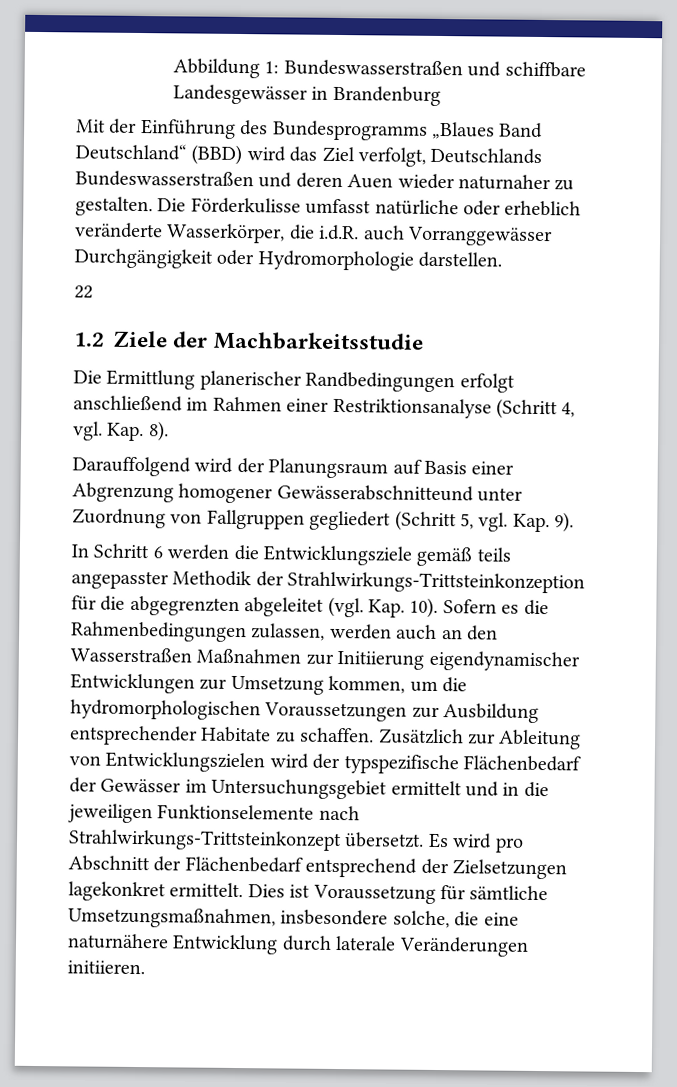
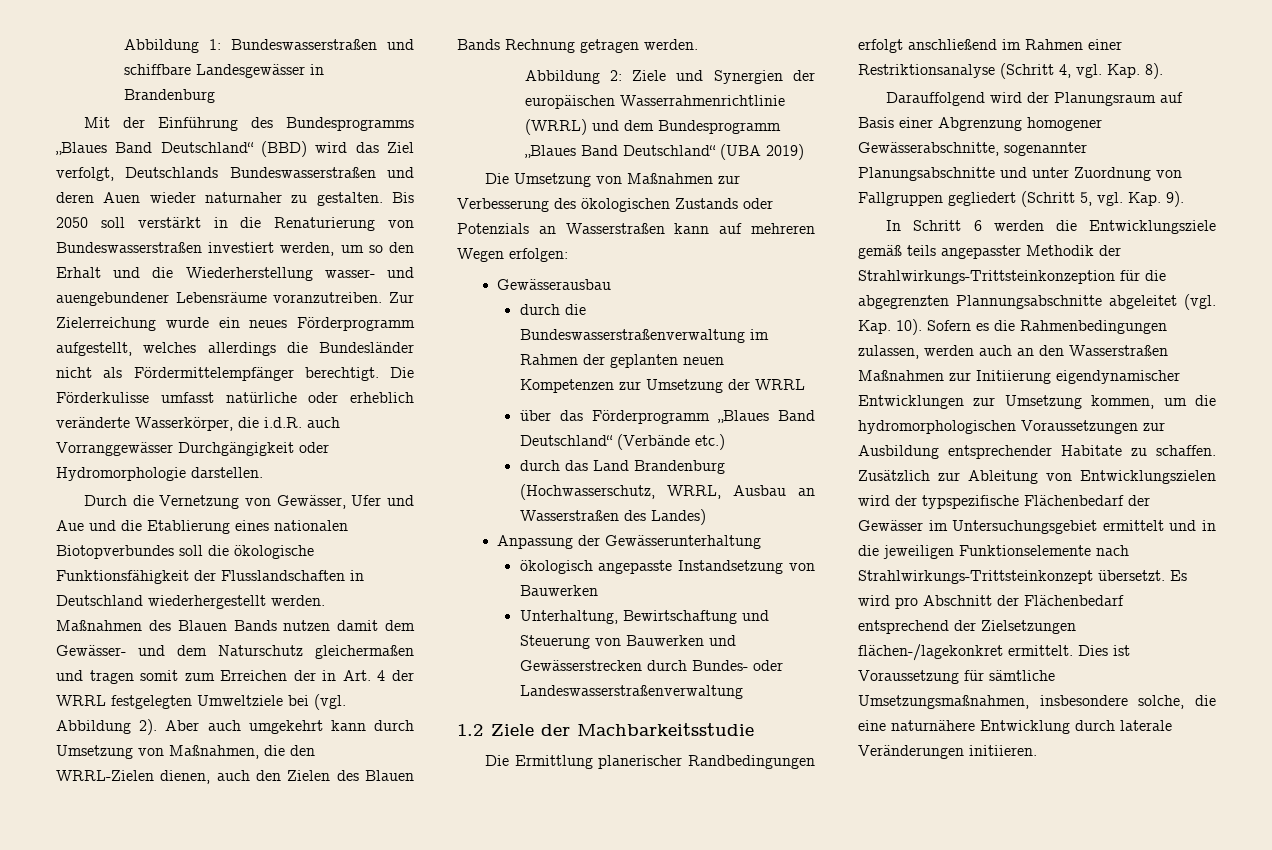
(153, 206) none -> [392,192,414,203] [56,217,414,231] [56,242,414,256] [56,267,414,281] [56,292,415,306] [56,317,415,331] [56,342,414,356] [56,367,379,381] Bis 2050 soll verstärkt in die Renaturierung von Bundeswasserstraßen investiert werden, um so den Erhalt und die Wiederherstellung wasser- und auengebundener Lebensräume voranzutreiben. Zur Zielerreichung wurde ein neues Förderprogramm aufgestellt, welches allerdings die Bundesländer nicht als Fördermittelempfänger berechtigt.
[74,285,93,299] 22 -> [84,495,414,509] [56,520,348,534] [56,545,314,559] [56,570,364,584] [56,595,325,609] [56,620,415,631] [56,645,414,659] [56,670,414,684] [56,694,346,710] [56,719,414,735] [56,745,315,759] [56,770,414,784] [457,39,698,53] [524,70,815,84] [524,95,785,109] [524,119,781,135] [524,144,804,160] [485,173,741,187] [457,198,773,212] [457,223,815,234] [457,248,568,262] [497,279,612,290] [519,304,586,315] [519,329,769,343] [519,354,724,368] [519,379,805,393] [519,410,815,424] [519,434,725,450] [519,460,725,474] [519,484,815,500] [519,509,706,525] [497,535,762,549] [519,560,815,574] [519,585,598,596] [519,610,769,624] [519,635,736,649] [519,660,783,671] [519,685,743,699] Durch die Vernetzung von Gewässer, Ufer und Aue und die Etablierung eines nationalen Biotopverbundes soll die ökologische Funktionsfähigkeit der Flusslandschaften in Deutschland wiederhergestellt werden. Maßnahmen des Blauen Bands nutzen damit dem Gewässer- und dem Naturschutz gleichermaßen und tragen somit zum Erreichen der in Art. 4 der WRRL festgelegten Umweltziele bei (vgl. Abbildung 2). Aber auch umgekehrt kann durch Umsetzung von Maßnahmen, die den WRRL-Zielen dienen, auch den Zielen des Blauen Bands Rechnung getragen werden. // Abbildung 2: Ziele und Synergien der europäischen Wasserrahmenrichtlinie (WRRL) und dem Bundesprogramm „Blaues Band Deutschland“ (UBA 2019) // Die Umsetzung von Maßnahmen zur Verbesserung des ökologischen Zustands oder Potenzials an Wasserstraßen kann auf mehreren Wegen erfolgen: // Gewässerausbau // durch die Bundeswasserstraßenverwaltung im Rahmen der geplanten neuen Kompetenzen zur Umsetzung der WRRL // über das Förderprogramm „Blaues Band Deutschland“ (Verbände etc.) // durch das Land Brandenburg (Hochwasserschutz, WRRL, Ausbau an Wasserstraßen des Landes) // Anpassung der Gewässerunterhaltung // ökologisch angepasste Instandsetzung von Bauwerken // Unterhaltung, Bewirtschaftung und Steuerung von Bauwerken und Gewässerstrecken durch Bundes- oder Landeswasserstraßenverwaltung
[276,484,474,502] Gewässerabschnitteund -> [858,142,1087,156] [858,167,1027,181] Gewässerabschnitte, sogenannter Planungsabschnitte und
(240, 606) none -> [956,295,1102,309] Plannungsabschnitte
[68,881,166,902] lagekonkret -> [858,644,1003,661] flächen-/lagekonkret

